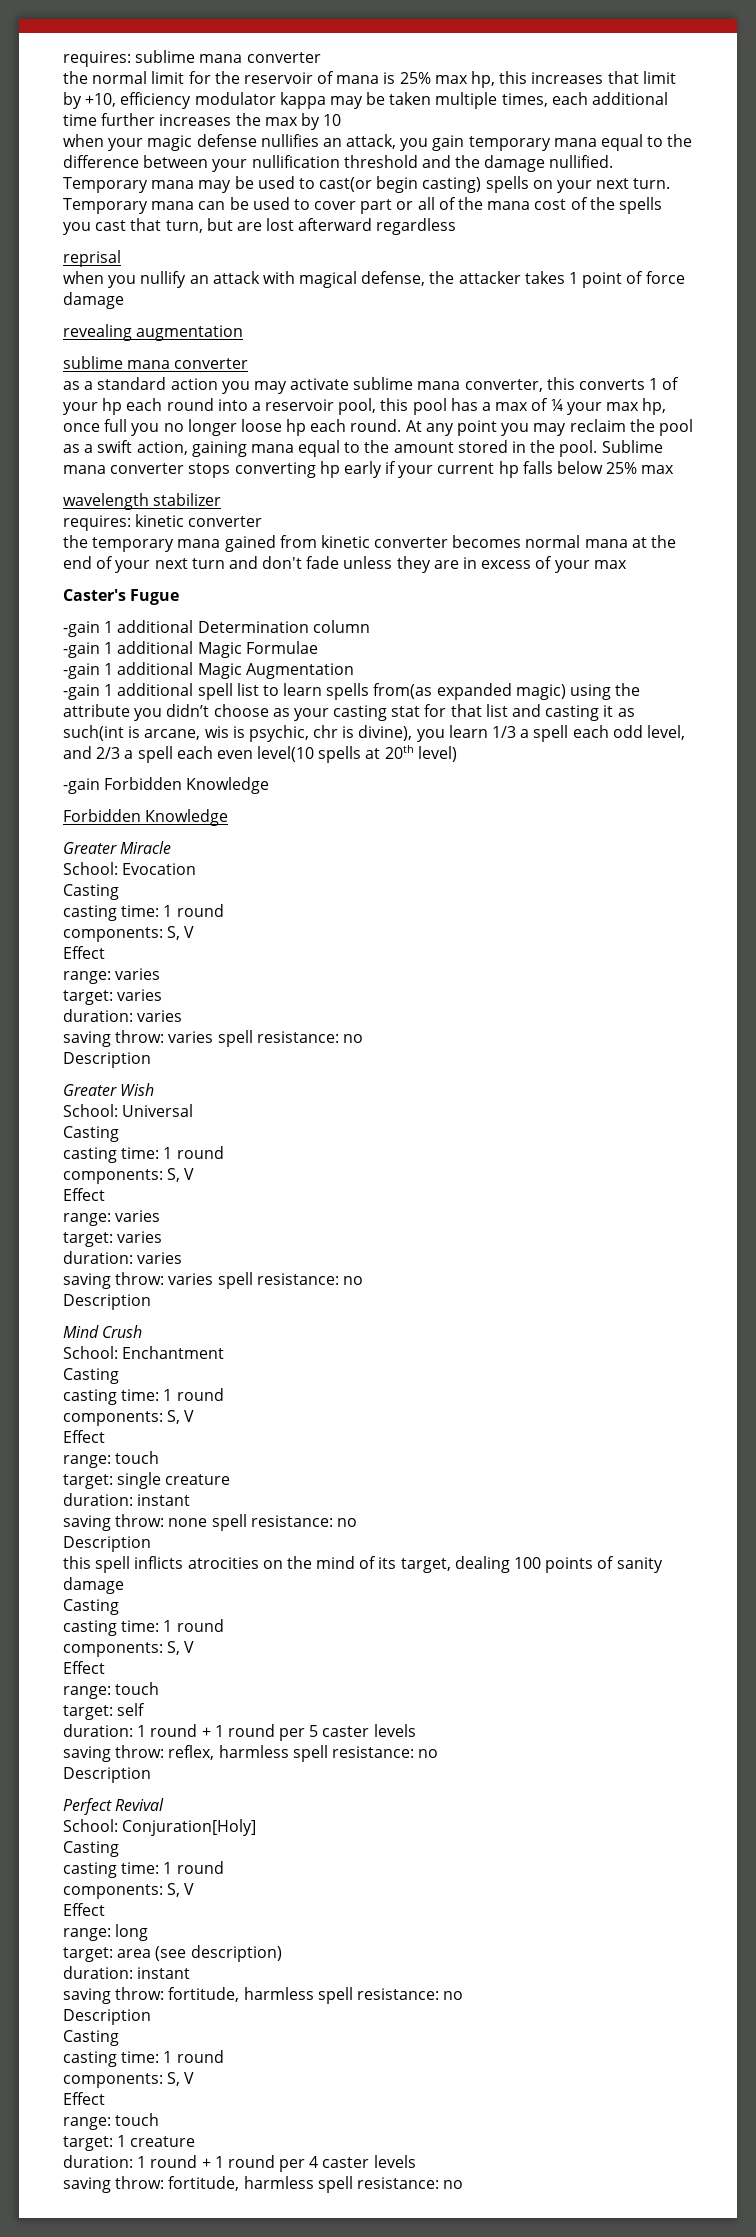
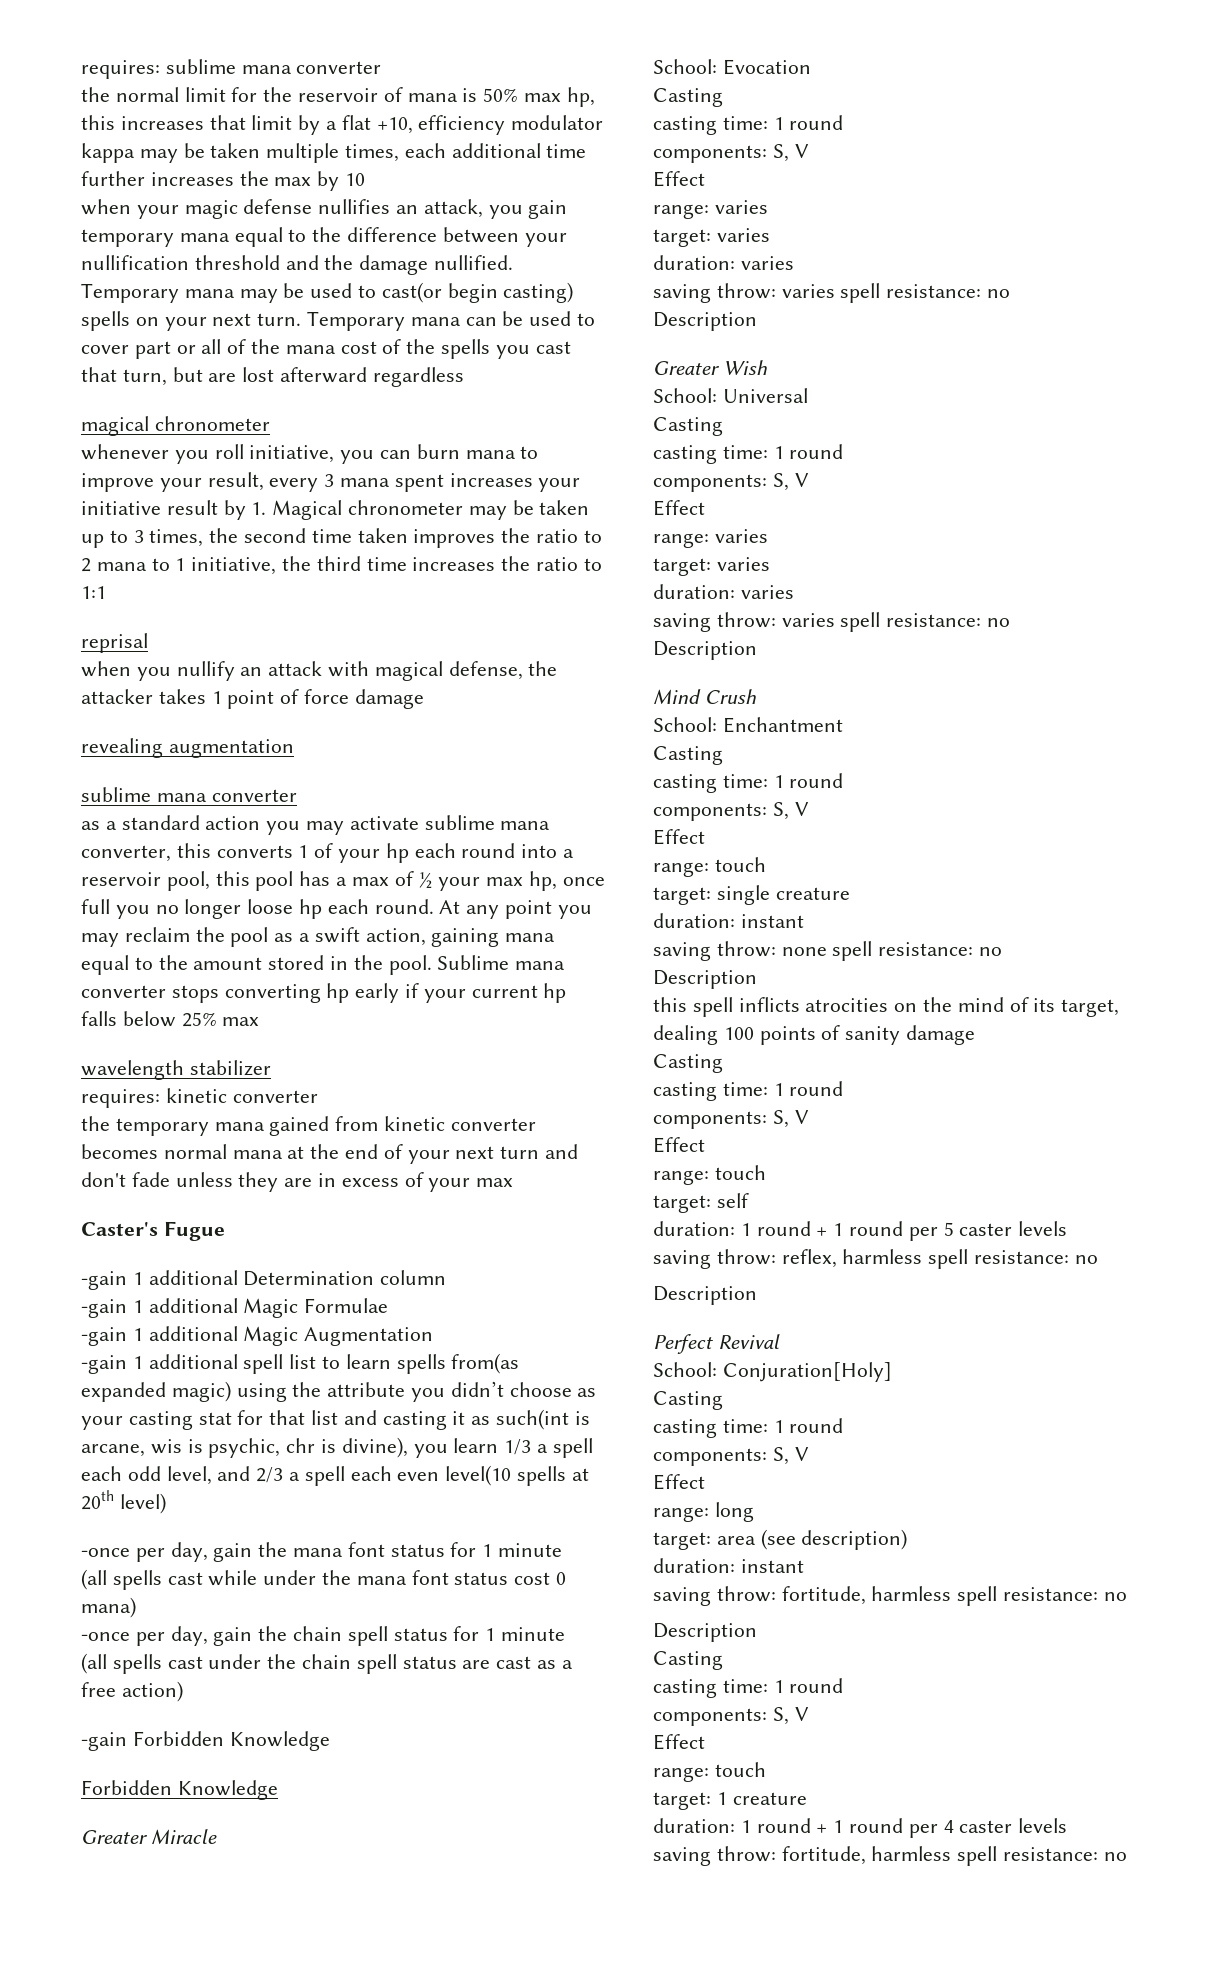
[399,72,431,84] 25% -> [483,88,519,102] 50%
(82, 100) none -> [326,115,371,130] a flat
(457, 226) none -> [81,416,270,436] [81,444,539,464] [81,472,581,492] [81,500,590,520] [81,528,602,548] [81,556,602,575] [81,586,106,599] // magical chronometer // whenever you roll initiative, you can burn mana to improve your result, every 3 mana spent increases your initiative result by 1. Magical chronometer may be taken up to 3 times, the second time taken improves the ratio to 2 mana to 1 initiative, the third time increases the ratio to 1:1
[550,399,563,411] ¼ -> [418,872,433,888] ½
(457, 754) none -> [81,1542,563,1562] [81,1569,567,1590] [81,1597,136,1618] [81,1626,566,1646] [81,1653,573,1674] [81,1681,183,1702] // -once per day, gain the mana font status for 1 minute // (all spells cast while under the mana font status cost 0 mana) // -once per day, gain the chain spell status for 1 minute // (all spells cast under the chain spell status are cast as a free action)

